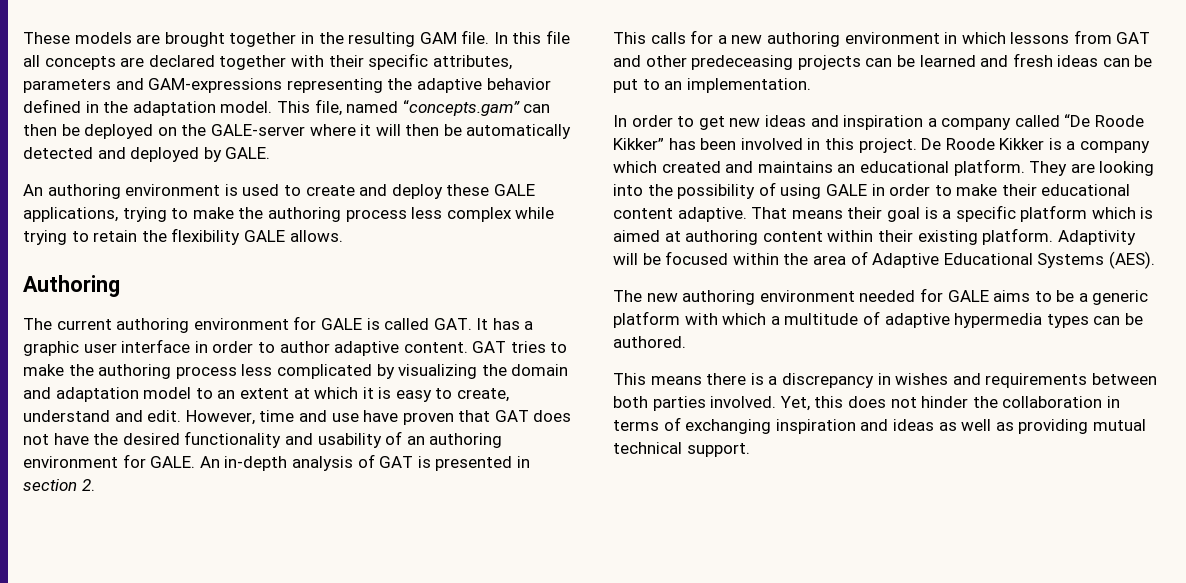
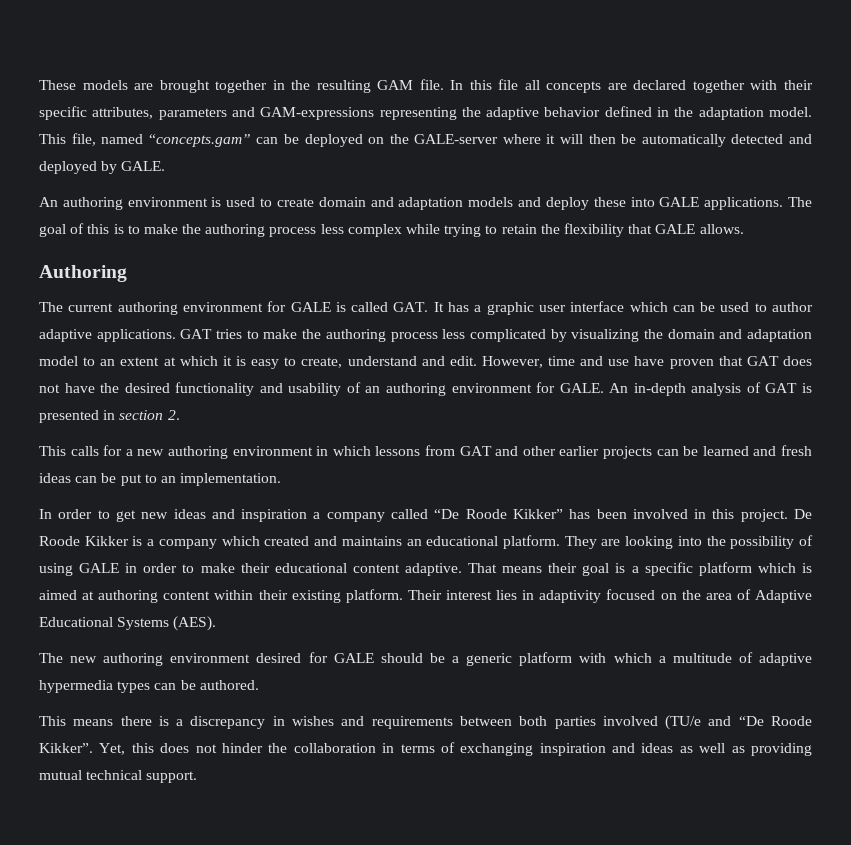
[23,124,57,136] then -> (279, 140) none
[359,184,535,199] [23,207,167,222] and deploy these GALE applications, trying -> [318,197,813,210] [39,223,124,237] domain and adaptation models and deploy these into GALE applications. The goal of this is
(241, 236) none -> [628,224,653,234] that
[194,341,254,353] in order -> [629,302,750,312] which can be used
[403,342,468,353] content. -> [96,329,176,342] applications.
[691,55,794,70] predeceasing -> [559,446,600,456] earlier
[1057,230,1136,245] [613,251,779,265] Adaptivity will be focused within -> [407,589,677,603] Their interest lies in adaptivity focused on
[859,288,1052,302] needed for GALE aims to -> [256,652,423,663] desired for GALE should
[710,396,777,408] involved. -> [602,715,812,730] [39,743,93,753] involved (TU/e and “De Roode Kikker”.

